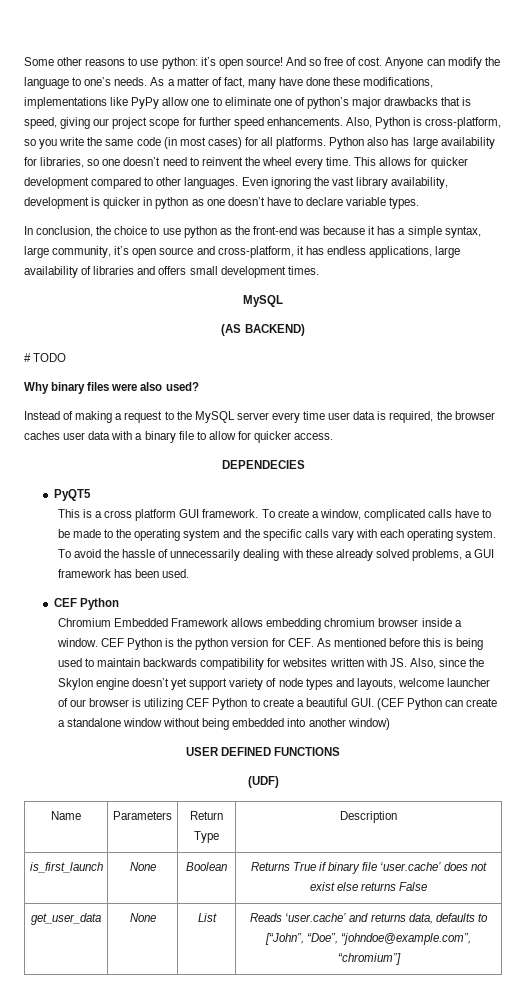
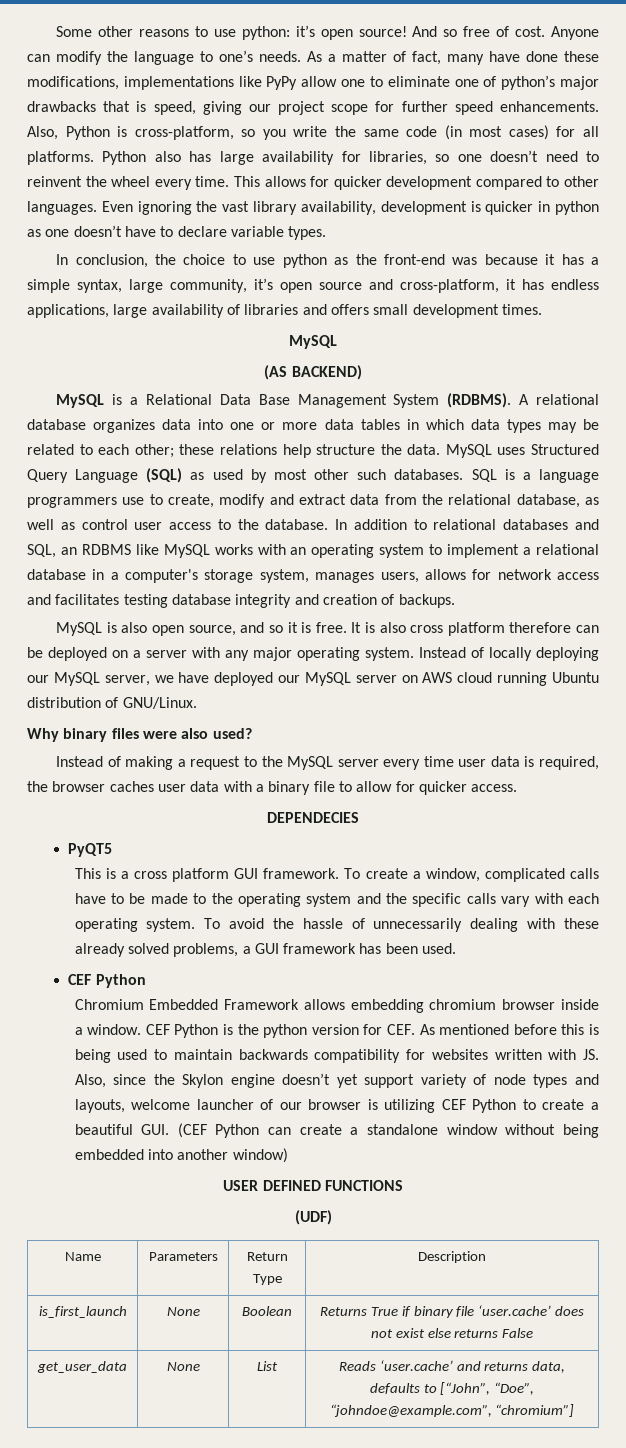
[24,353,67,362] # TODO -> [56,393,600,408] [27,419,599,433] [27,444,599,458] [27,468,599,483] [27,494,599,508] [27,519,599,530] [27,544,599,558] [27,569,600,583] [27,594,455,608] [56,622,599,636] [27,647,599,661] [27,672,600,686] [27,697,197,709] MySQL is a Relational Data Base Management System (RDBMS). A relational database organizes data into one or more data tables in which data types may be related to each other; these relations help structure the data. MySQL uses Structured Query Language (SQL) as used by most other such databases. SQL is a language programmers use to create, modify and extract data from the relational database, as well as control user access to the database. In addition to relational databases and SQL, an RDBMS like MySQL works with an operating system to implement a relational database in a computer's storage system, manages users, allows for network access and facilitates testing database integrity and creation of backups. // MySQL is also open source, and so it is free. It is also cross platform therefore can be deployed on a server with any major operating system. Instead of locally deploying our MySQL server, we have deployed our MySQL server on AWS cloud running Ubuntu distribution of GNU/Linux.

